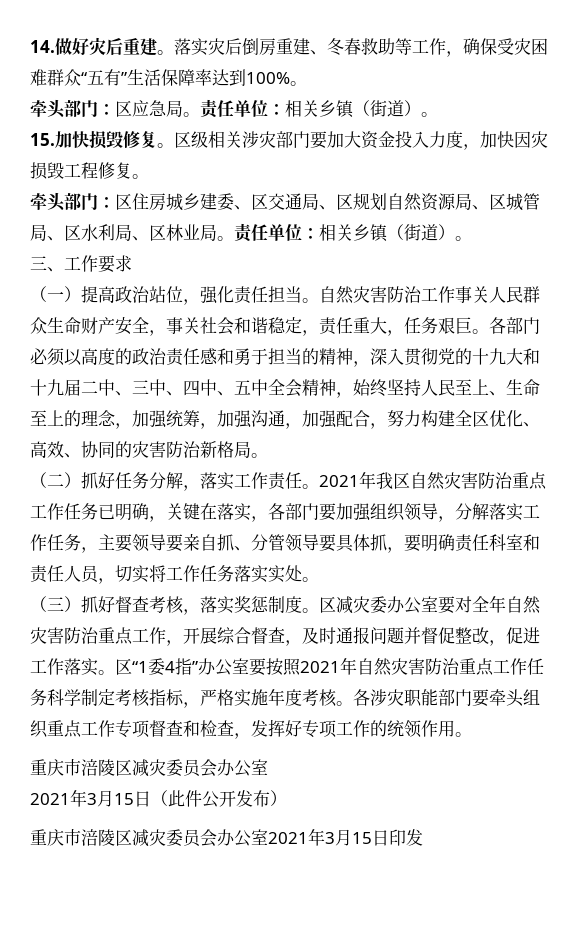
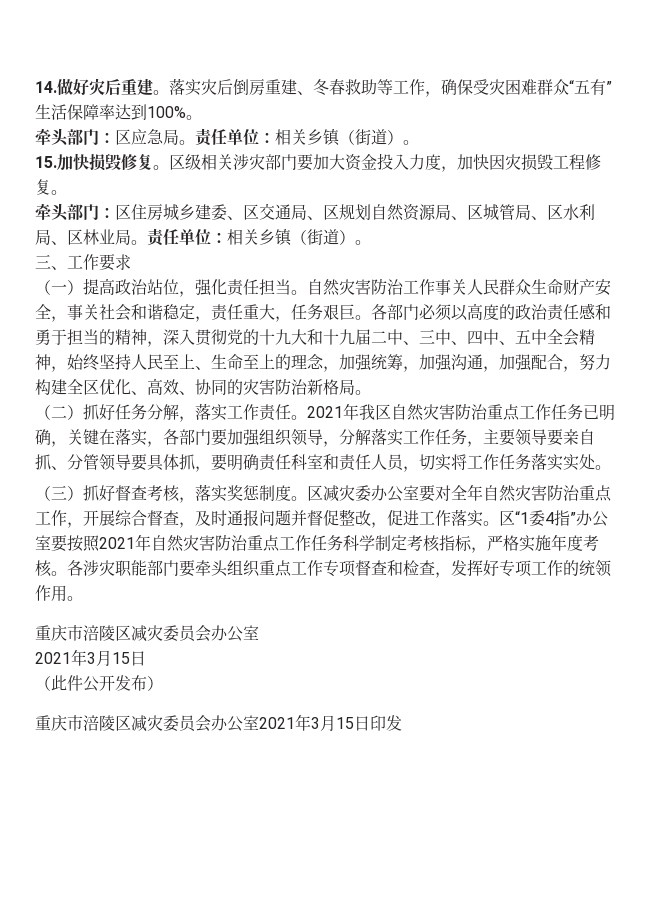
(151, 799) none -> (146, 658) //

